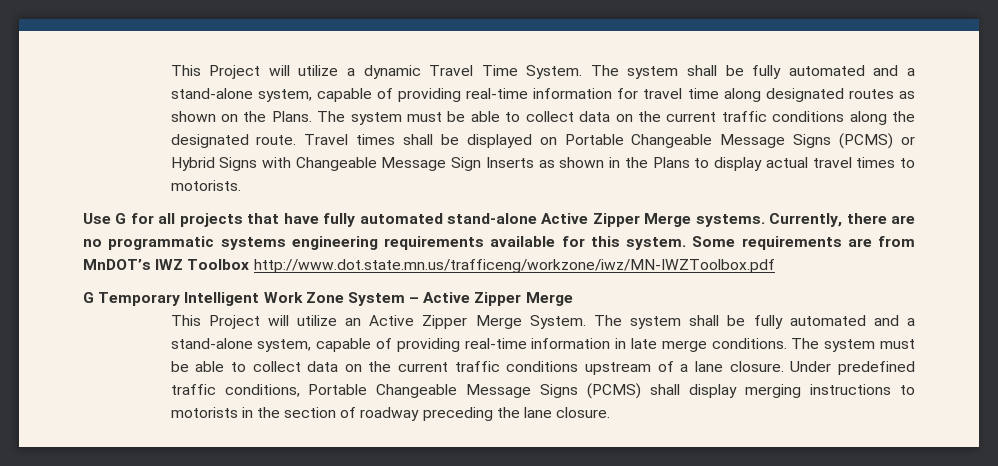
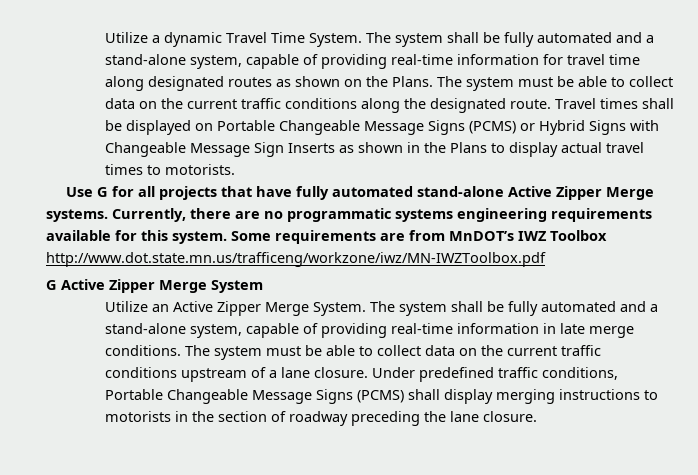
[170,65,339,79] This Project will utilize -> [105,32,149,43] Utilize
[98,292,573,306] [170,315,338,329] Temporary Intelligent Work Zone System – Active Zipper Merge // This Project will utilize -> [61,279,263,293] [105,301,149,312] Active Zipper Merge System // Utilize

